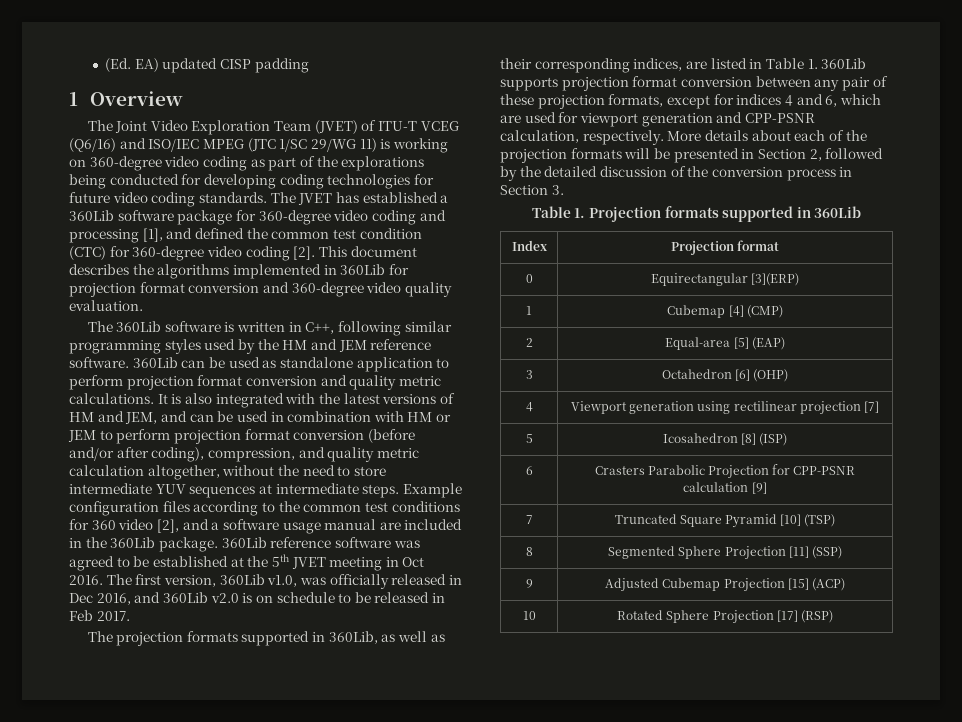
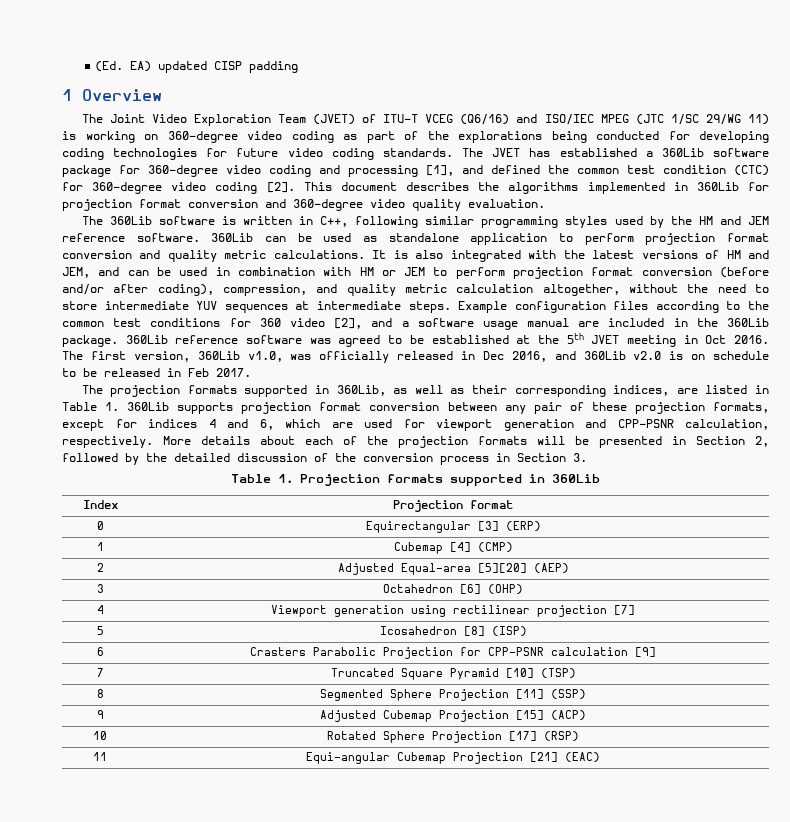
[751,273,800,286] [3](ERP) -> [477,521,541,531] [3] (ERP)
[665,337,785,350] Equal-area [5] (EAP) -> [337,563,569,575] Adjusted Equal-area [5][20] (AEP)
(833, 616) none -> [93,752,107,761] [306,752,600,764] // 11 | Equi-angular Cubemap Projection [21] (EAC)

